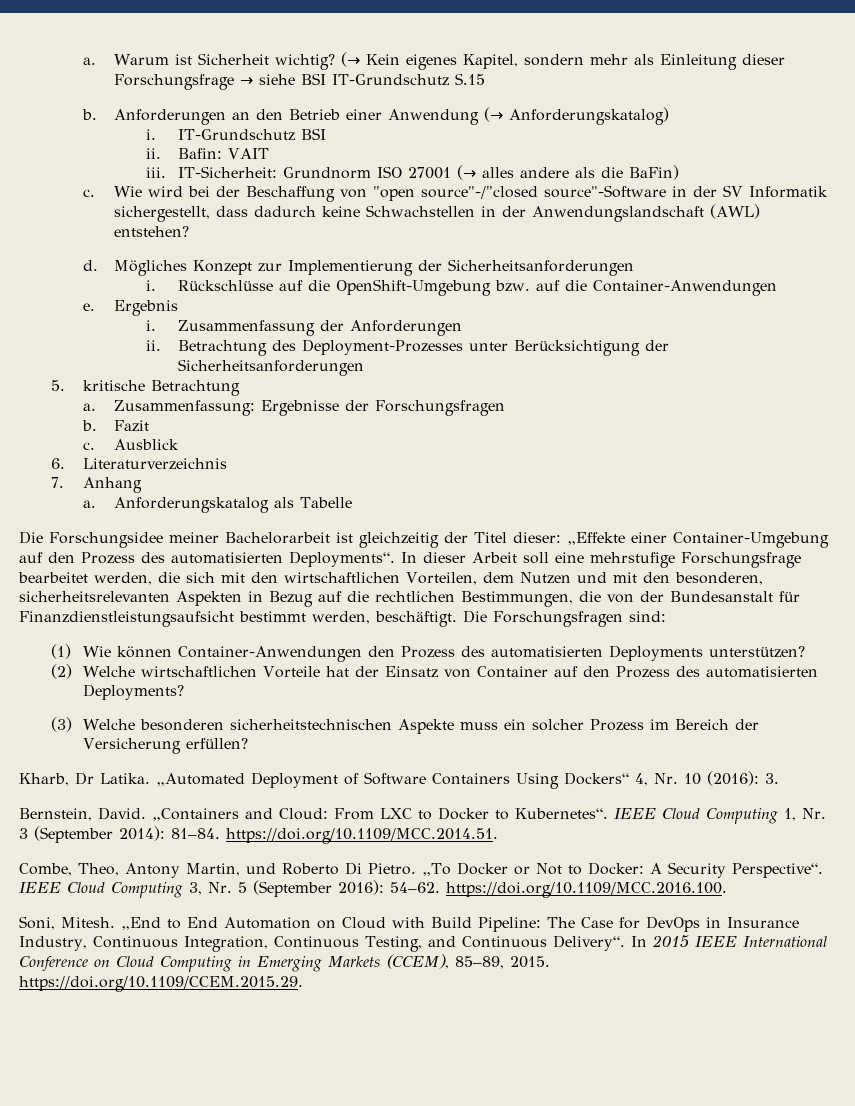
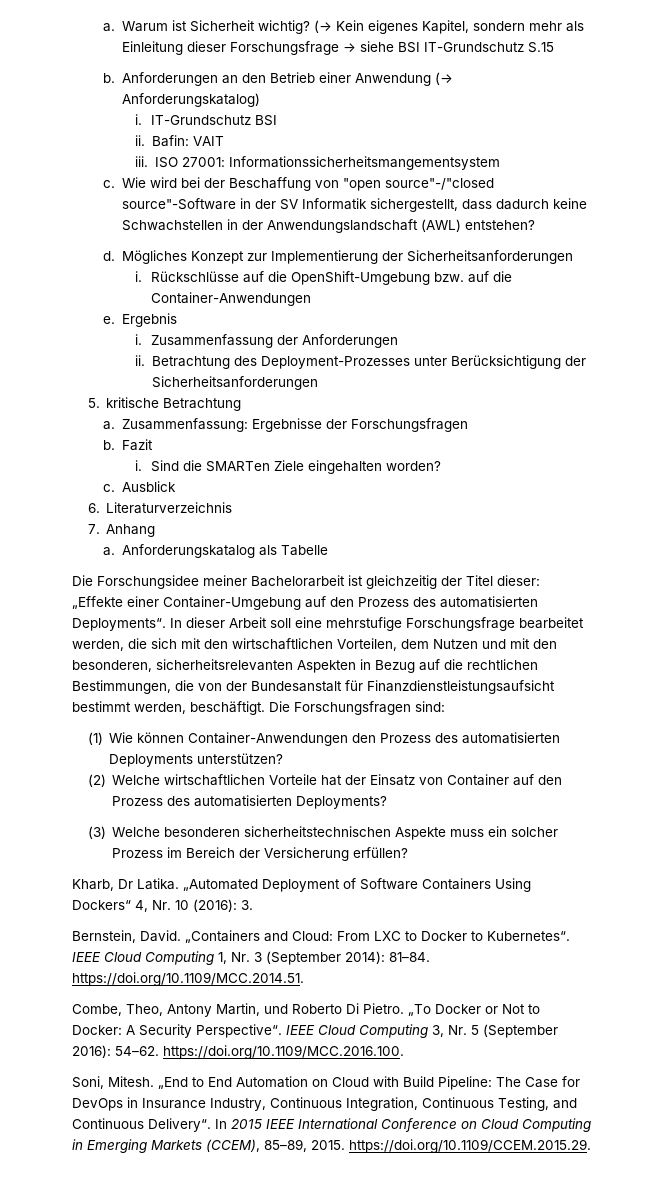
[178,165,680,180] IT-Sicherheit: Grundnorm ISO 27001 (→ alles andere als die BaFin) -> [154,156,500,170] ISO 27001: Informationssicherheitsmangementsystem
(150, 426) none -> [134,460,441,474] // i. Sind die SMARTen Ziele eingehalten worden?

